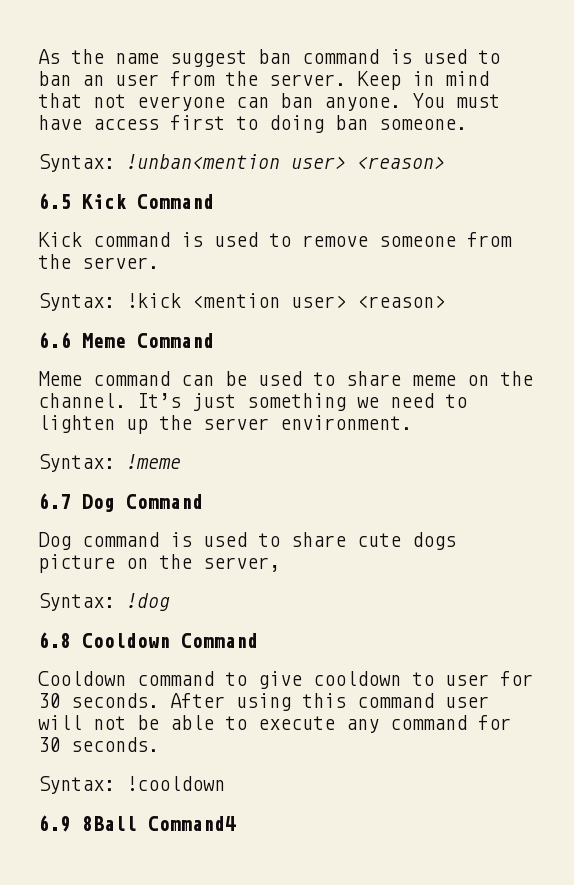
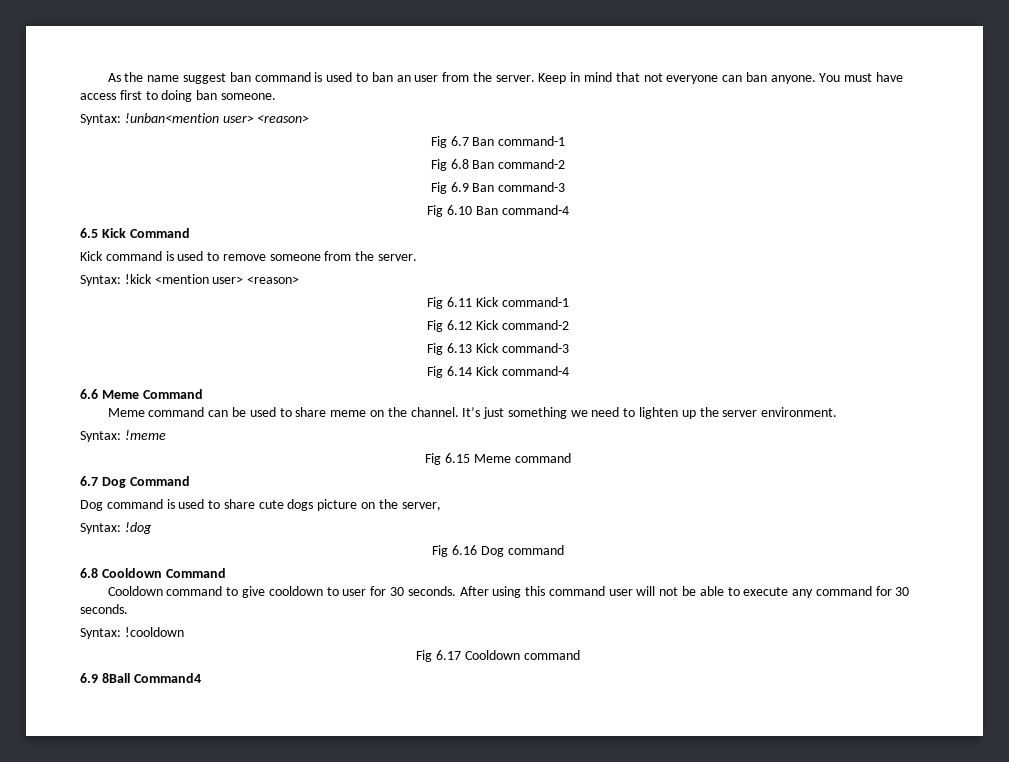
(445, 162) none -> [430,136,566,148] [430,159,566,171] [430,182,566,194] [427,205,569,217] // Fig 6.7 Ban command-1 // Fig 6.8 Ban command-2 // Fig 6.9 Ban command-3 // Fig 6.10 Ban command-4
(445, 301) none -> [427,297,569,309] [427,320,569,332] [427,343,569,355] [427,366,569,378] // Fig 6.11 Kick command-1 // Fig 6.12 Kick command-2 // Fig 6.13 Kick command-3 // Fig 6.14 Kick command-4
(181, 461) none -> [425,453,571,465] // Fig 6.15 Meme command
(170, 602) none -> [432,545,564,557] // Fig 6.16 Dog command
(225, 783) none -> [416,650,580,662] // Fig 6.17 Cooldown command

